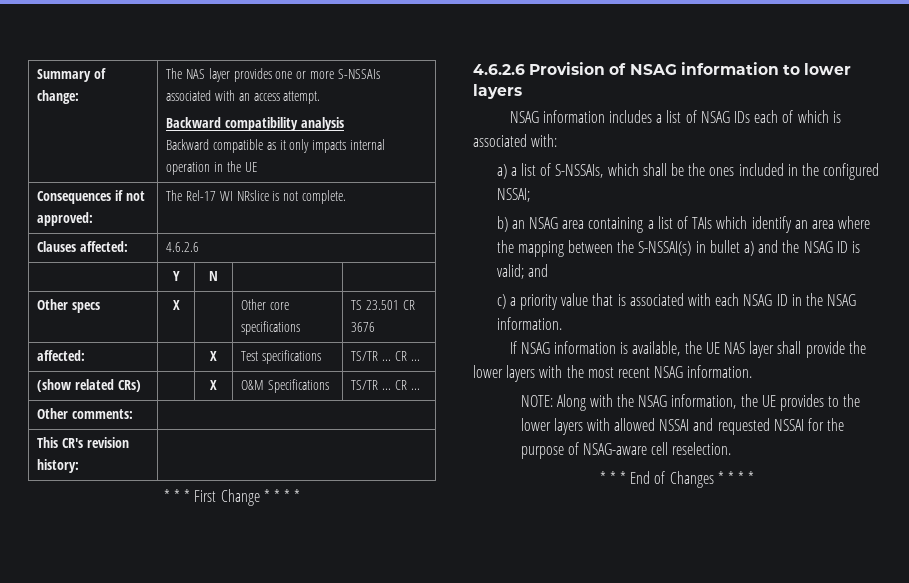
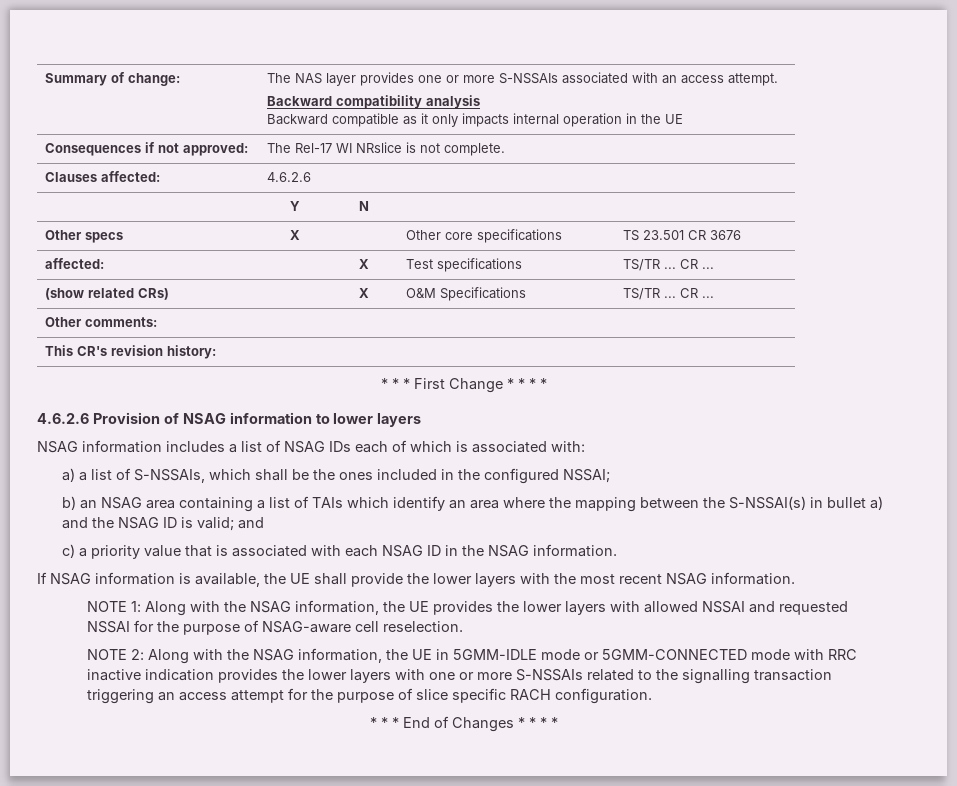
[723,341,775,358] NAS layer -> (310, 578) none
[520,395,553,407] NOTE: -> [87,601,142,612] NOTE 1:
[828,396,840,407] to -> (494, 608) none
(732, 448) none -> [87,648,858,664] [87,669,833,684] [87,688,653,704] // NOTE 2: Along with the NSAG information, the UE in 5GMM-IDLE mode or 5GMM-CONNECTED mode with RRC inactive indication provides the lower layers with one or more S-NSSAIs related to the signalling transaction triggering an access attempt for the purpose of slice specific RACH configuration.

